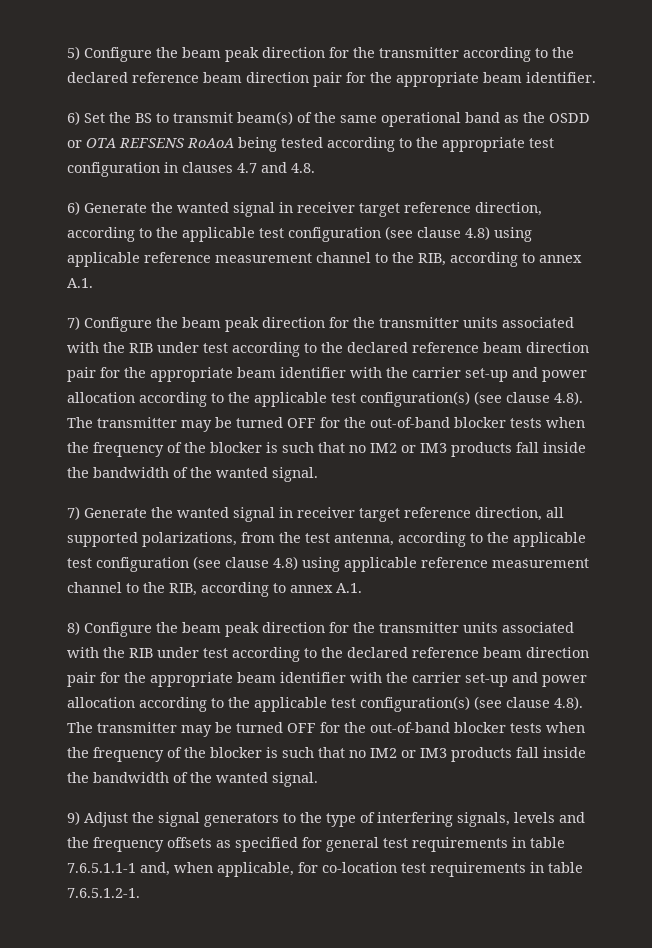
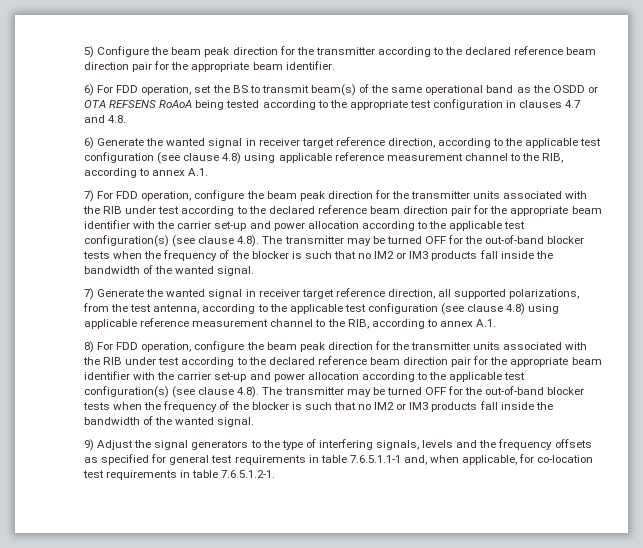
[84,113,106,123] Set -> [97,85,212,95] For FDD operation, set
[84,317,153,332] Configure -> [97,190,245,201] For FDD operation, configure
[84,622,153,637] Configure -> [97,341,245,352] For FDD operation, configure

